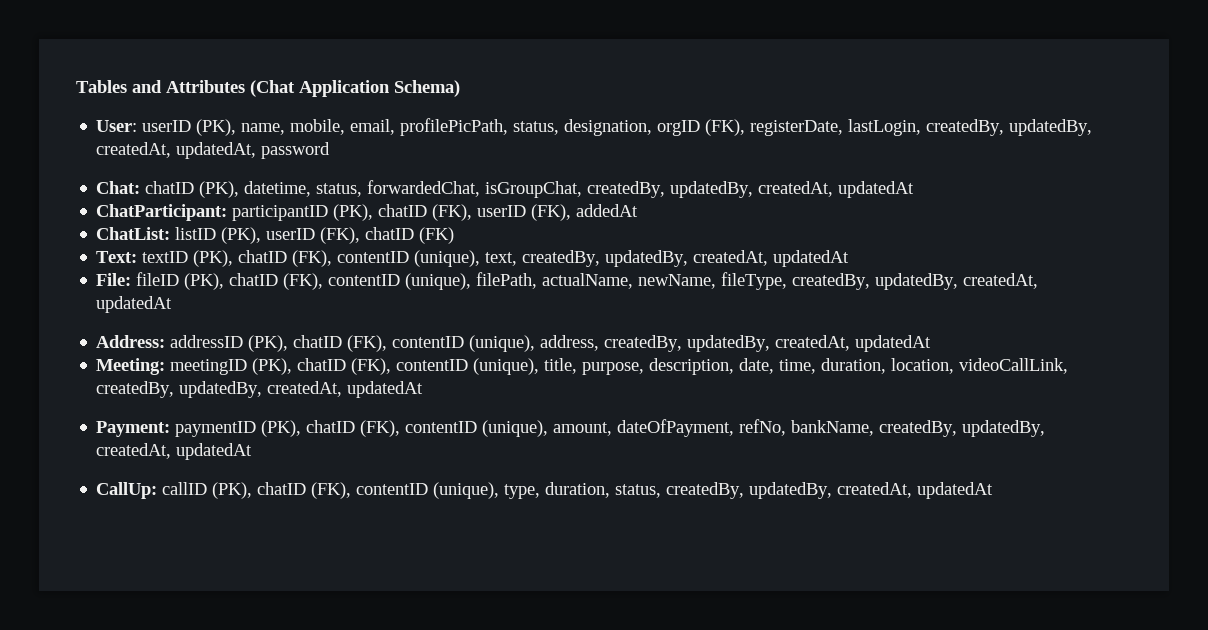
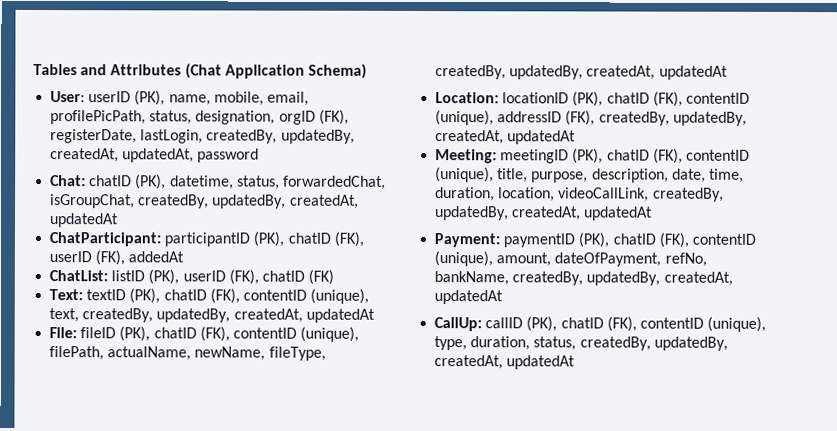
[96,335,600,352] Address: addressID (PK), chatID (FK), contentID (unique), address, -> [435,91,750,107] [435,110,596,126] Location: locationID (PK), chatID (FK), contentID (unique), addressID (FK),

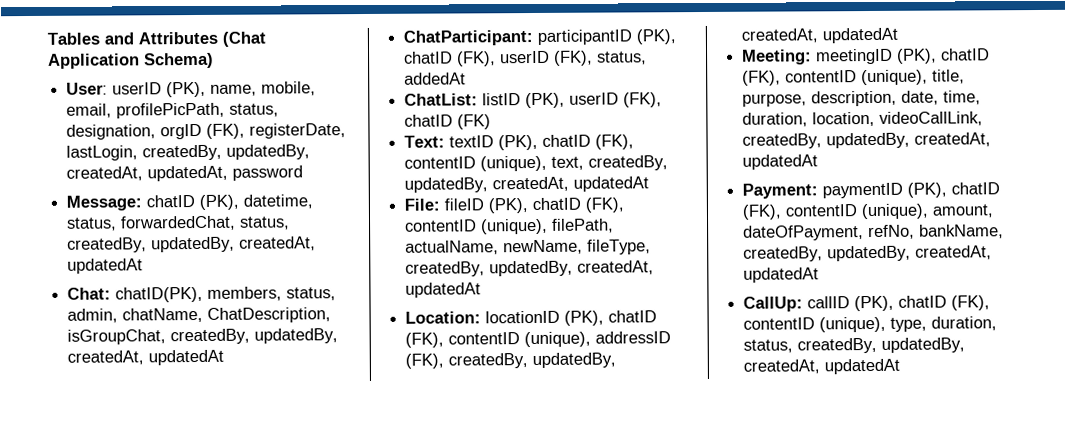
[50,175,87,187] Chat: -> [66,195,143,211] Message:
(386, 182) none -> [239,216,291,230] [67,236,317,253] [67,258,144,274] [67,286,337,303] [67,307,332,323] status, createdBy, updatedBy, createdAt, updatedAt // Chat: chatID(PK), members, status, admin, chatName, ChatDescription,
(126, 258) none -> [597,51,648,65] status,

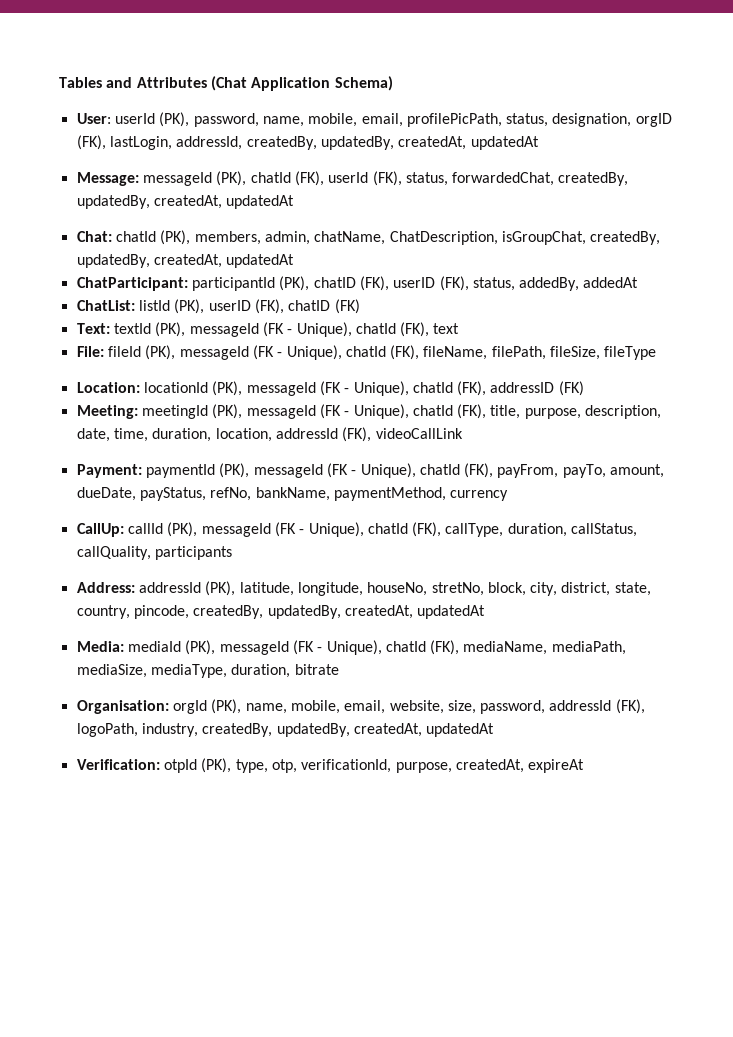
[112,81,207,98] userID (PK), -> [114,112,259,127] userId (PK), password,
[249,123,347,139] [66,144,311,161] [66,165,304,182] registerDate, lastLogin, createdBy, updatedBy, createdAt, updatedAt, password -> [109,136,539,150] lastLogin, addressId, createdBy, updatedBy, createdAt, updatedAt
[146,194,314,210] chatID (PK), datetime, -> [142,171,402,186] messageId (PK), chatId (FK), userId (FK),
[239,216,291,230] status, -> (555, 179) none
[115,286,337,303] chatID(PK), members, status, -> [115,230,261,245] chatId (PK), members,
[537,29,633,45] participantID -> [191,277,275,291] participantId
(648, 58) none -> [519,277,580,291] addedBy,
[482,93,522,106] listID -> [138,300,170,311] listId
[449,134,635,151] [404,155,669,172] [404,176,650,193] [404,197,625,214] [405,218,615,235] [405,239,652,255] [405,260,655,277] [405,282,482,298] [405,310,658,326] [405,331,672,348] [405,352,617,369] [741,27,899,44] [742,48,991,65] [742,69,929,86] textID (PK), chatID (FK), contentID (unique), text, createdBy, updatedBy, createdAt, updatedAt // File: fileID (PK), chatID (FK), contentID (unique), filePath, actualName, newName, fileType, createdBy, updatedBy, createdAt, updatedAt // Location: locationID (PK), chatID (FK), contentID (unique), addressID (FK), createdBy, updatedBy, createdAt, updatedAt // Meeting: meetingID (PK), chatID (FK), contentID (unique), -> [113,322,460,337] [76,345,657,360] [76,381,584,396] [76,404,487,419] textId (PK), messageId (FK - Unique), chatId (FK), text // File: fileId (PK), messageId (FK - Unique), chatId (FK), fileName, filePath, fileSize, fileType // Location: locationId (PK), messageId (FK - Unique), chatId (FK), addressID (FK) // Meeting: meetingId (PK), messageId (FK - Unique), chatId (FK),
[879,111,984,126] [742,132,992,149] [742,154,819,170] [742,182,1001,199] [742,203,995,220] [743,224,1005,241] [743,245,993,262] [743,267,820,283] [743,295,991,312] [743,316,998,333] [743,337,966,354] [743,358,901,375] videoCallLink, createdBy, updatedBy, createdAt, updatedAt // Payment: paymentID (PK), chatID (FK), contentID (unique), amount, dateOfPayment, refNo, bankName, createdBy, updatedBy, createdAt, updatedAt // CallUp: callID (PK), chatID (FK), contentID (unique), type, duration, status, createdBy, updatedBy, createdAt, updatedAt -> [275,427,463,442] [76,463,665,478] [76,487,509,501] [76,522,638,537] [76,546,232,560] [76,581,651,596] [76,605,486,619] [76,640,626,655] [76,664,339,678] [76,699,645,714] [76,723,495,737] [76,758,585,773] addressId (FK), videoCallLink // Payment: paymentId (PK), messageId (FK - Unique), chatId (FK), payFrom, payTo, amount, dueDate, payStatus, refNo, bankName, paymentMethod, currency // CallUp: callId (PK), messageId (FK - Unique), chatId (FK), callType, duration, callStatus, callQuality, participants // Address: addressId (PK), latitude, longitude, houseNo, stretNo, block, city, district, state, country, pincode, createdBy, updatedBy, createdAt, updatedAt // Media: mediaId (PK), messageId (FK - Unique), chatId (FK), mediaName, mediaPath, mediaSize, mediaType, duration, bitrate // Organisation: orgId (PK), name, mobile, email, website, size, password, addressId (FK), logoPath, industry, createdBy, updatedBy, createdAt, updatedAt // Verification: otpId (PK), type, otp, verificationId, purpose, createdAt, expireAt

